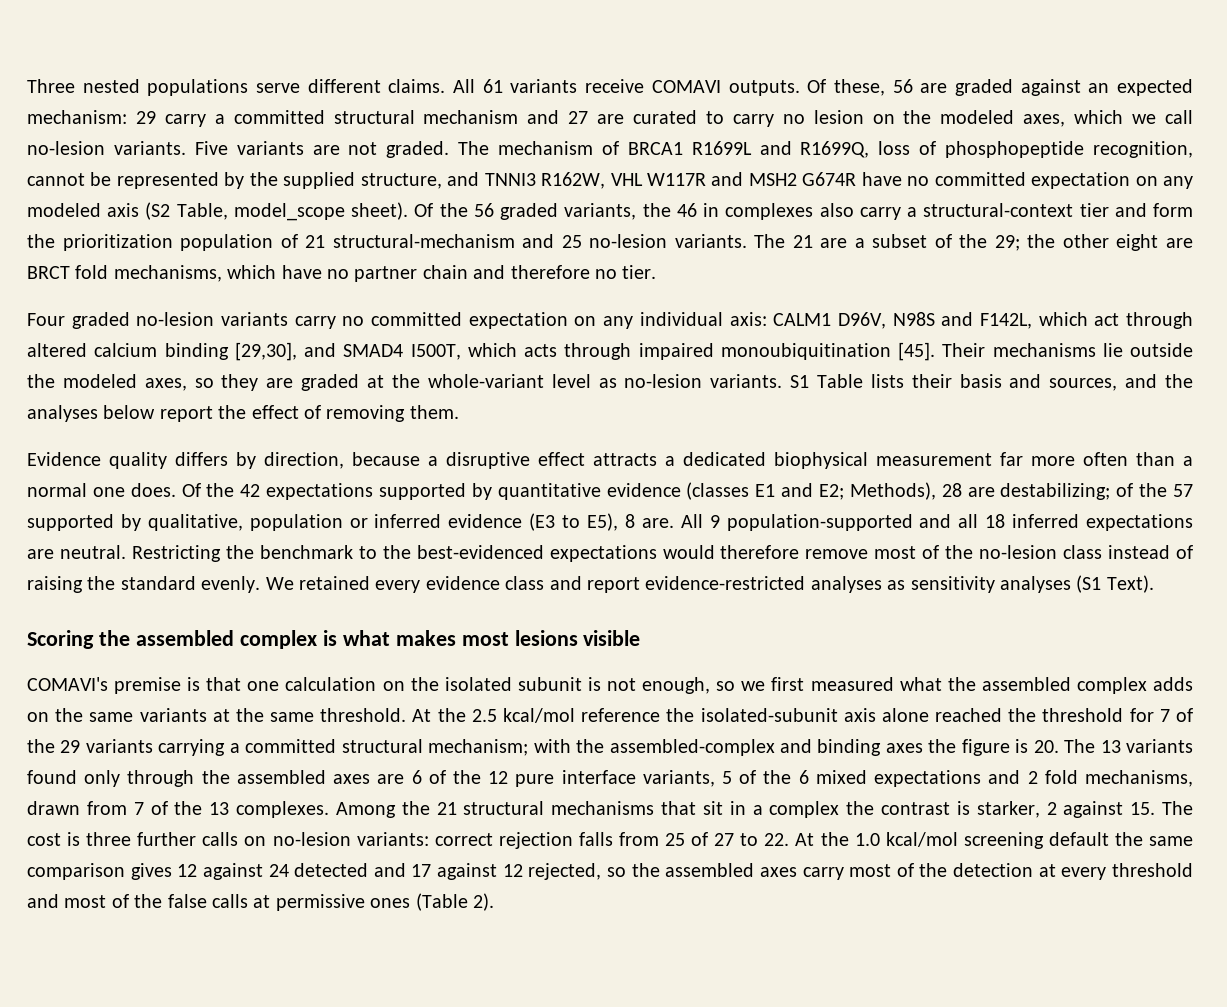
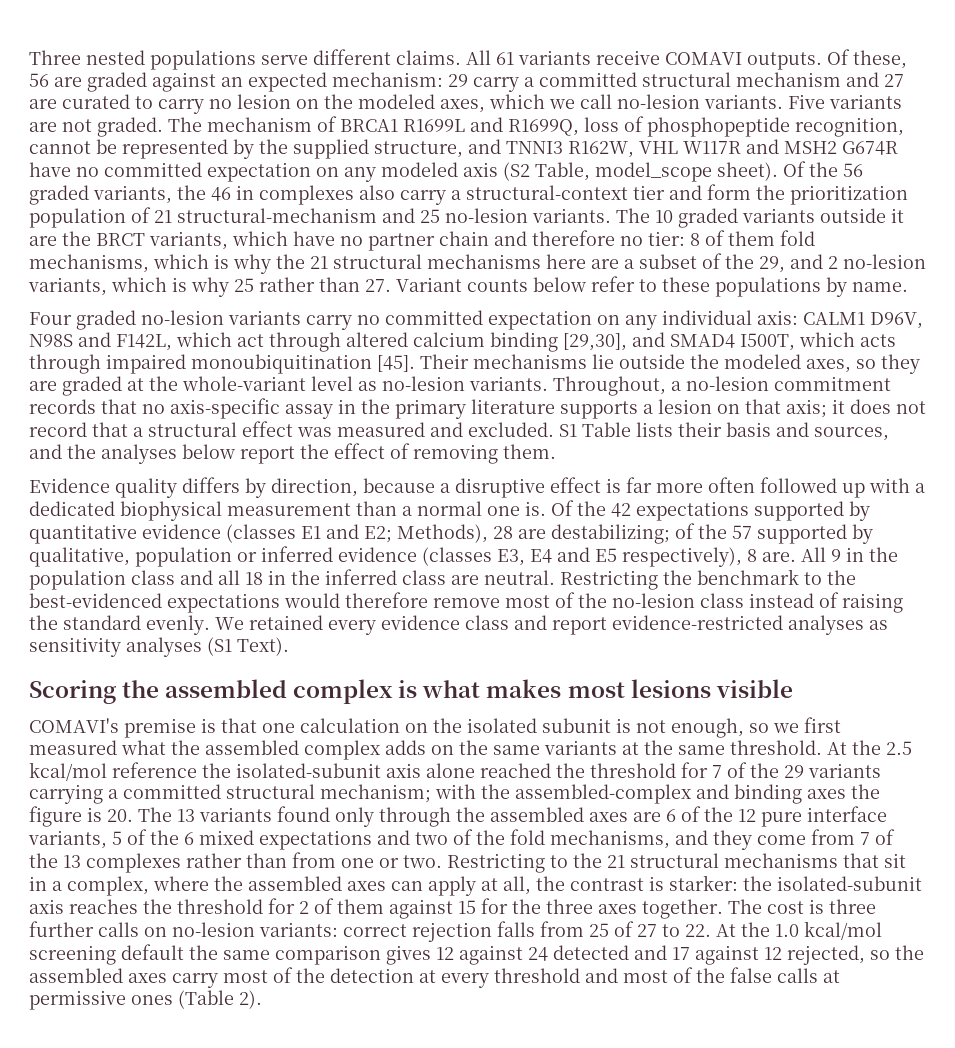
[792,234,1194,251] [27,265,222,282] 21 are a subset of the 29; the other eight are BRCT fold mechanisms, -> [655,208,904,228] [29,231,228,250] 10 graded variants outside it are the BRCT variants,
[622,265,657,279] tier. -> [648,230,815,246] [29,253,926,274] [28,276,908,297] tier: 8 of them fold mechanisms, which is why the 21 structural mechanisms here are a subset of the 29, and 2 no-lesion variants, which is why 25 rather than 27. Variant counts below refer to these populations by name.
(783, 381) none -> [553,376,891,396] [29,398,926,419] [29,421,554,437] Throughout, a no-lesion commitment records that no axis-specific assay in the primary literature supports a lesion on that axis; it does not record that a structural effect was measured and excluded.
[593,453,657,466] attracts -> [606,477,910,498] is far more often followed up with
[1000,452,1128,466] far more often -> (351, 509) none
[130,483,176,497] does. -> [525,501,546,516] is.
[529,513,1193,531] (E3 to E5), 8 are. All 9 population-supported and all 18 inferred expectations -> [422,547,898,567] [29,569,446,590] (classes E3, E4 and E5 respectively), 8 are. All 9 in the population class and all 18 in the inferred class
[1027,770,1194,787] [27,801,80,815] 2 fold mechanisms, drawn -> [415,829,806,850] two of the fold mechanisms, and they come
[235,801,396,818] complexes. Among -> [86,852,568,873] complexes rather than from one or two. Restricting to
[769,801,1156,818] complex the contrast is starker, 2 against 15. -> [67,875,922,896] [29,898,723,919] complex, where the assembled axes can apply at all, the contrast is starker: the isolated-subunit axis reaches the threshold for 2 of them against 15 for the three axes together.

